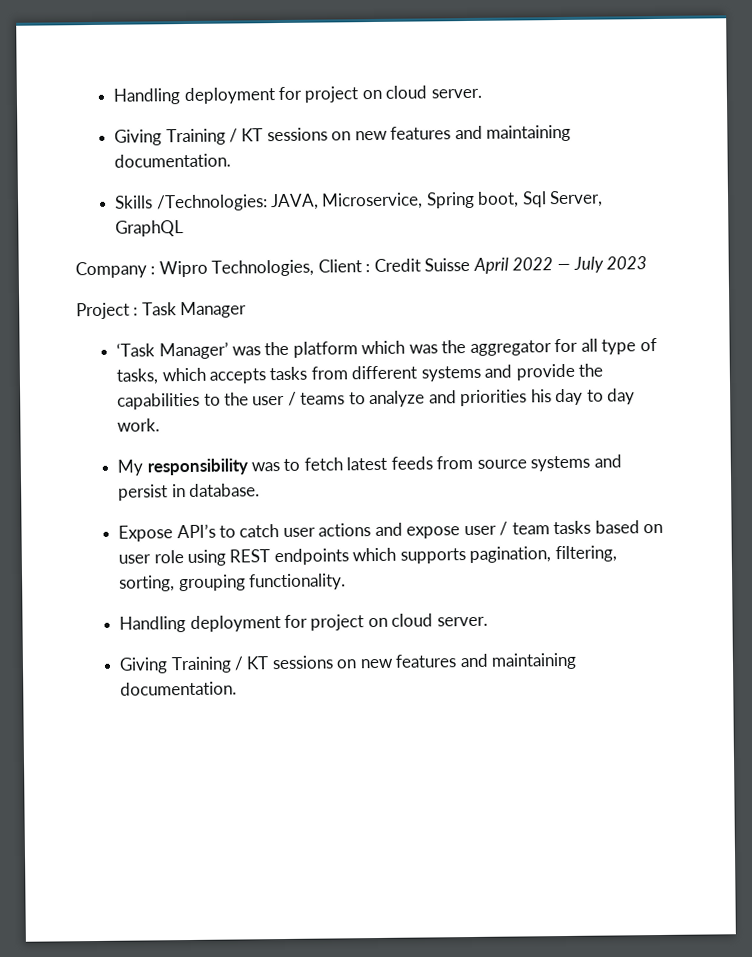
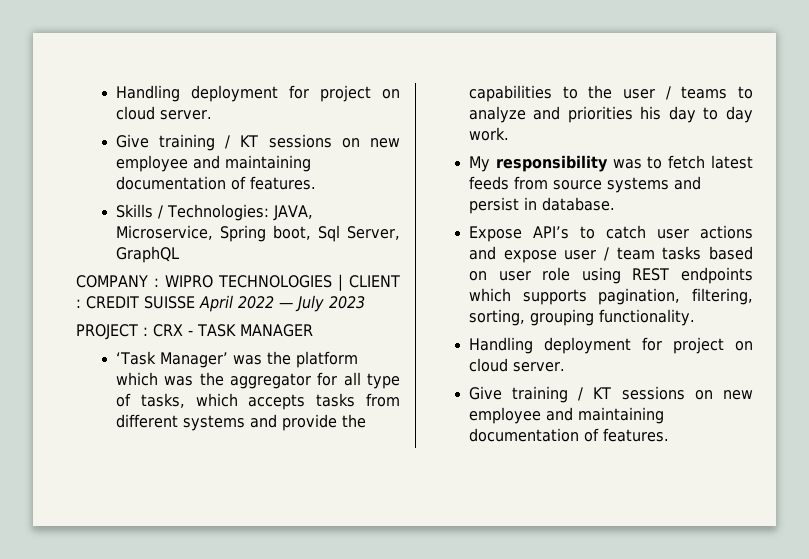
[113,85,482,105] [114,124,572,146] [114,153,232,168] Handling deployment for project on cloud server. // Giving Training / KT sessions on new features and maintaining documentation. -> [115,85,400,102] [115,106,212,120] [115,134,400,151] [115,155,311,172] [115,176,316,190] Handling deployment for project on cloud server. // Give training / KT sessions on new employee and maintaining documentation of features.
[155,194,268,212] /Technologies: -> [157,204,269,221] / Technologies:
[75,257,471,279] Company : Wipro Technologies, Client : Credit Suisse -> [76,274,400,291] [76,296,195,309] COMPANY : WIPRO TECHNOLOGIES | CLIENT : CREDIT SUISSE
[76,301,248,320] Project : Task Manager -> [76,324,313,340] PROJECT : CRX - TASK MANAGER
[119,652,578,674] [120,681,238,696] Giving Training / KT sessions on new features and maintaining documentation. -> [468,386,753,403] [468,407,664,424] [468,428,669,442] Give training / KT sessions on new employee and maintaining documentation of features.

